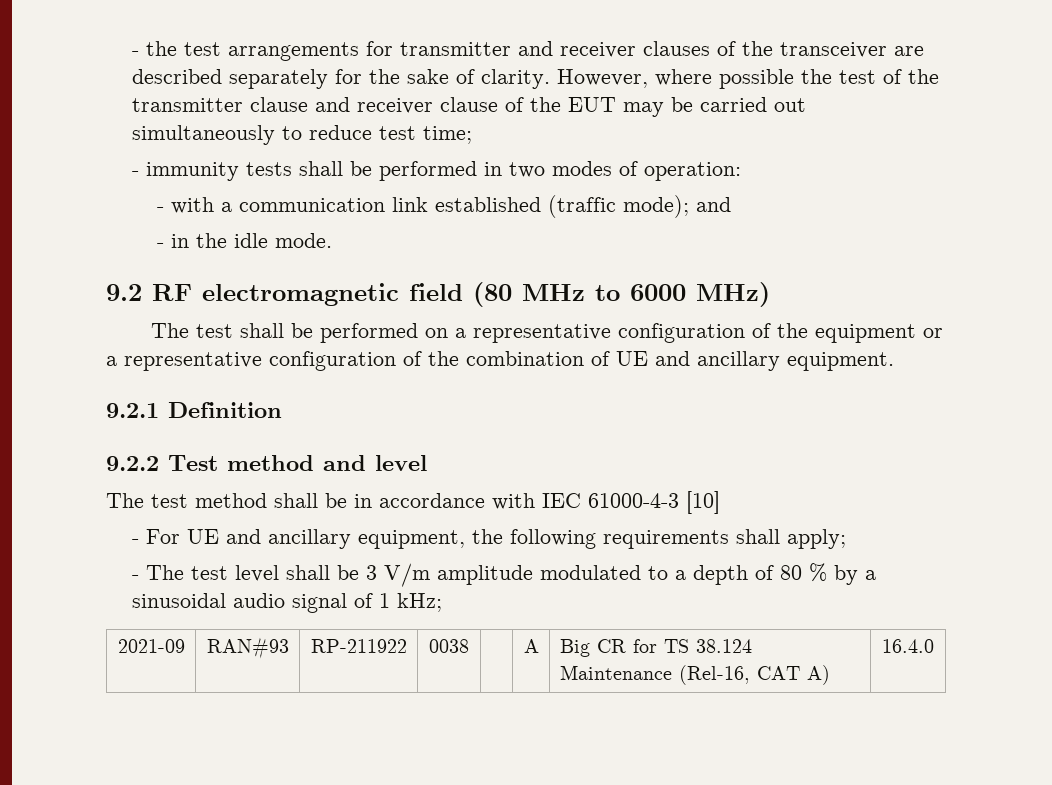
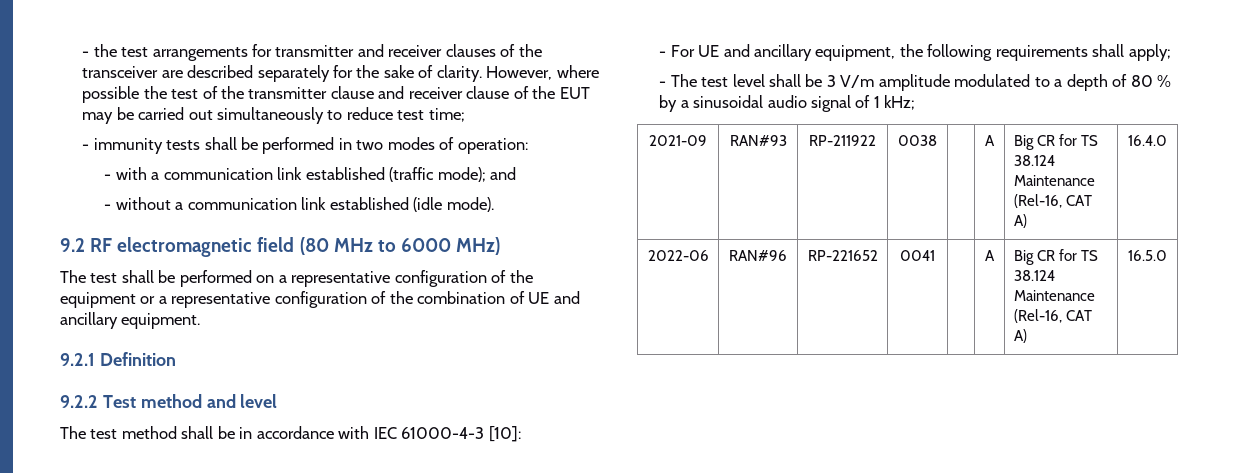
[171,233,333,248] in the idle mode. -> [115,197,494,212] without a communication link established (idle mode).
[686,491,720,514] [10] -> [488,426,521,442] [10]:
(934, 646) none -> [647,250,709,261] [729,250,787,261] [807,250,878,261] [900,250,935,261] [985,250,995,261] [1013,249,1098,265] [1013,270,1055,281] [1013,290,1095,301] [1013,309,1092,323] [1013,329,1027,343] [1128,250,1167,261] // 2022-06 | RAN#96 | RP-221652 | 0041 | | A | Big CR for TS 38.124 Maintenance (Rel-16, CAT A) | 16.5.0

